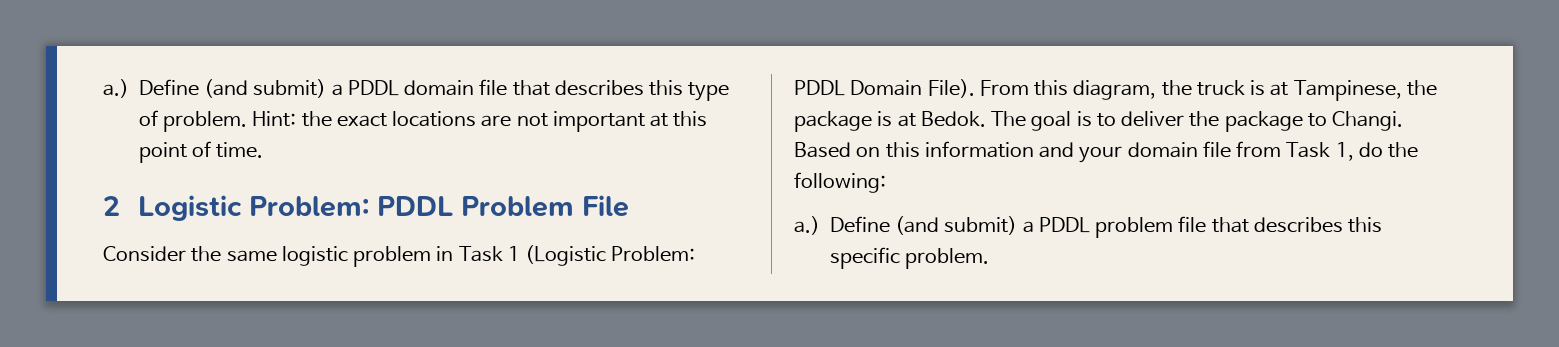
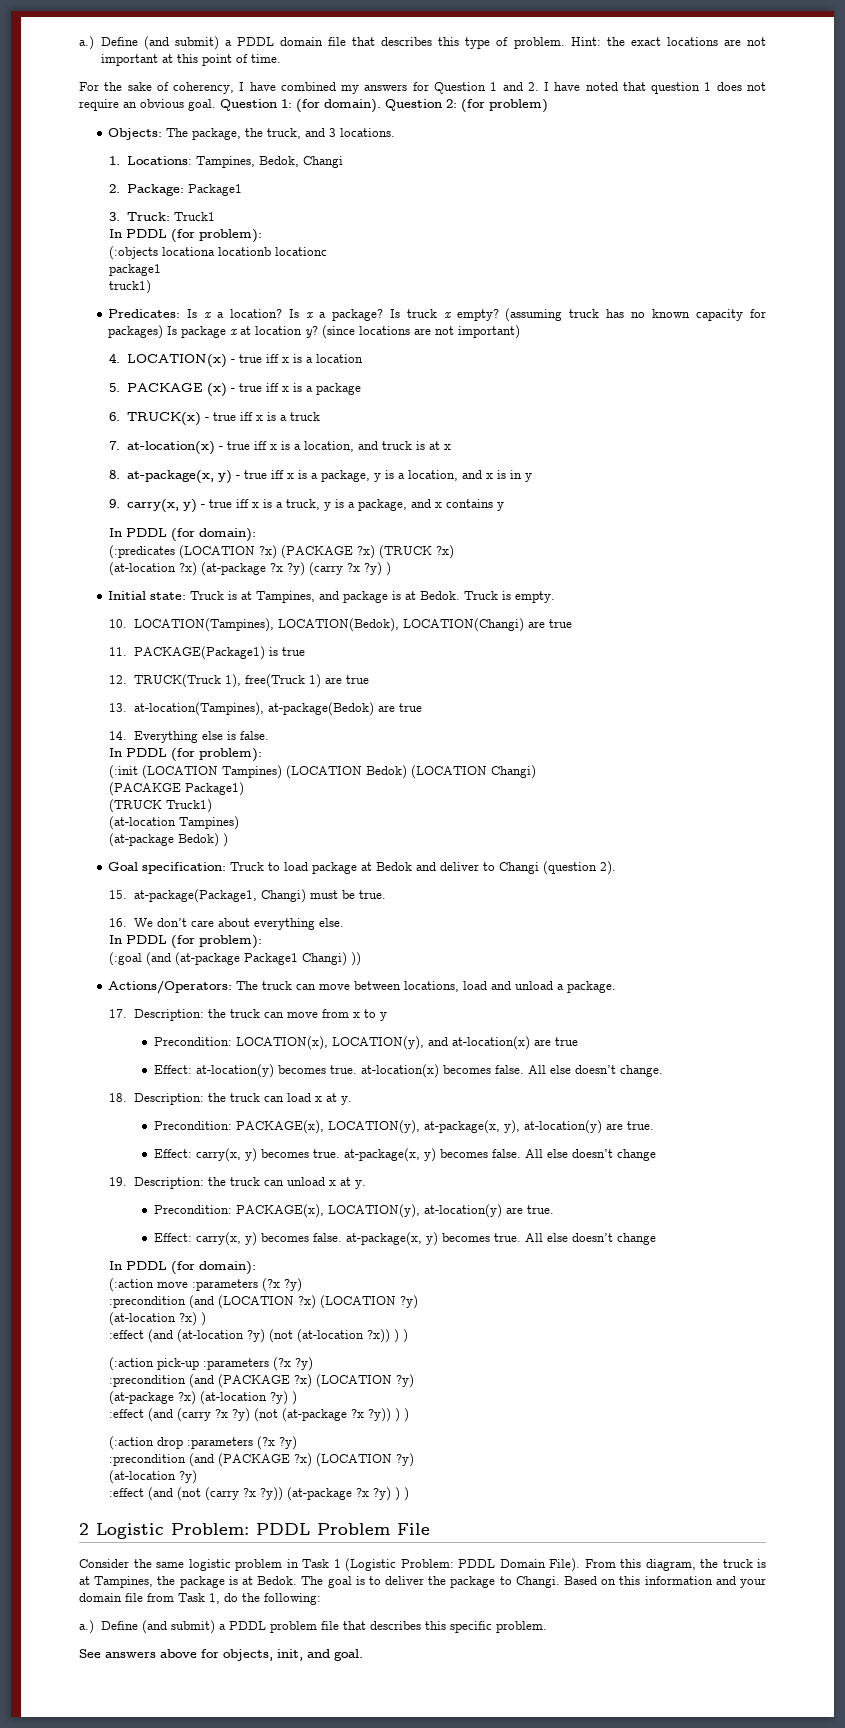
(264, 150) none -> [79,82,766,94] [79,99,548,113] [108,128,396,140] [109,156,343,168] [109,184,242,196] [109,212,215,221] [109,229,263,243] [109,246,328,260] [109,264,162,276] [109,280,152,294] [108,308,766,322] [108,325,521,339] [109,353,363,368] [109,383,361,397] [109,412,320,426] [109,441,451,455] [109,470,532,484] [109,499,504,513] [109,528,257,542] [109,545,455,559] [109,562,392,576] [108,591,556,603] [109,618,572,632] [109,646,305,660] [109,674,369,688] [109,702,422,716] [109,731,269,743] [109,748,263,762] [109,765,537,779] [109,782,245,796] [109,799,213,813] [109,816,240,830] [109,833,229,847] [108,861,617,875] [109,889,386,903] [109,918,344,930] [109,935,263,949] [109,952,362,966] [108,980,617,994] [109,1009,387,1021] [153,1036,578,1050] [153,1064,663,1078] [109,1093,352,1105] [153,1120,654,1134] [153,1148,656,1162] [109,1177,366,1189] [153,1204,554,1218] [153,1232,656,1246] [109,1261,257,1275] [109,1278,303,1292] [109,1295,419,1309] [109,1312,207,1326] [109,1329,409,1343] [109,1357,314,1371] [109,1374,415,1388] [109,1391,298,1405] [109,1408,410,1422] [109,1436,298,1450] [109,1453,415,1467] [109,1470,198,1484] [109,1487,410,1501] // For the sake of coherency, I have combined my answers for Question 1 and 2. I have noted that question 1 does not require an obvious goal. Question 1: (for domain). Question 2: (for problem) // Objects: The package, the truck, and 3 locations. // 1. Locations: Tampines, Bedok, Changi // 2. Package: Package1 // 3. Truck: Truck1 // In PDDL (for problem): // (:objects locationa locationb locationc // package1 // truck1) // Predicates: Is x a location? Is x a package? Is truck x empty? (assuming truck has no known capacity for packages) Is package x at location y? (since locations are not important) // 4. LOCATION(x) - true iff x is a location // 5. PACKAGE (x) - true iff x is a package // 6. TRUCK(x) - true iff x is a truck // 7. at-location(x) - true iff x is a location, and truck is at x // 8. at-package(x, y) - true iff x is a package, y is a location, and x is in y // 9. carry(x, y) - true iff x is a truck, y is a package, and x contains y // In PDDL (for domain): // (:predicates (LOCATION ?x) (PACKAGE ?x) (TRUCK ?x) // (at-location ?x) (at-package ?x ?y) (carry ?x ?y) ) // Initial state: Truck is at Tampines, and package is at Bedok. Truck is empty. // 10. LOCATION(Tampines), LOCATION(Bedok), LOCATION(Changi) are true // 11. PACKAGE(Package1) is true // 12. TRUCK(Truck 1), free(Truck 1) are true // 13. at-location(Tampines), at-package(Bedok) are true // 14. Everything else is false. // In PDDL (for problem): // (:init (LOCATION Tampines) (LOCATION Bedok) (LOCATION Changi) // (PACAKGE Package1) // (TRUCK Truck1) // (at-location Tampines) // (at-package Bedok) ) // Goal specification: Truck to load package at Bedok and deliver to Changi (question 2). // 15. at-package(Package1, Changi) must be true. // 16. We don’t care about everything else. // In PDDL (for problem): // (:goal (and (at-package Package1 Changi) )) // Actions/Operators: The truck can move between locations, load and unload a package. // 17. Description: the truck can move from x to y // Precondition: LOCATION(x), LOCATION(y), and at-location(x) are true // Effect: at-location(y) becomes true. at-location(x) becomes false. All else doesn’t change. // 18. Description: the truck can load x at y. // Precondition: PACKAGE(x), LOCATION(y), at-package(x, y), at-location(y) are true. // Effect: carry(x, y) becomes true. at-package(x, y) becomes false. All else doesn’t change // 19. Description: the truck can unload x at y. // Precondition: PACKAGE(x), LOCATION(y), at-location(y) are true. // Effect: carry(x, y) becomes false. at-package(x, y) becomes true. All else doesn’t change // In PDDL (for domain): // (:action move :parameters (?x ?y) // :precondition (and (LOCATION ?x) (LOCATION ?y) // (at-location ?x) ) // :effect (and (at-location ?y) (not (at-location ?x)) ) ) // (:action pick-up :parameters (?x ?y) // :precondition (and (PACKAGE ?x) (LOCATION ?y) // (at-package ?x) (at-location ?y) ) // :effect (and (carry ?x ?y) (not (at-package ?x ?y)) ) ) // (:action drop :parameters (?x ?y) // :precondition (and (PACKAGE ?x) (LOCATION ?y) // (at-location ?y) // :effect (and (not (carry ?x ?y)) (at-package ?x ?y) ) )
[1293,80,1402,101] Tampinese, -> [94,1576,154,1588] Tampines,
(990, 258) none -> [79,1649,363,1661] // See answers above for objects, init, and goal.

